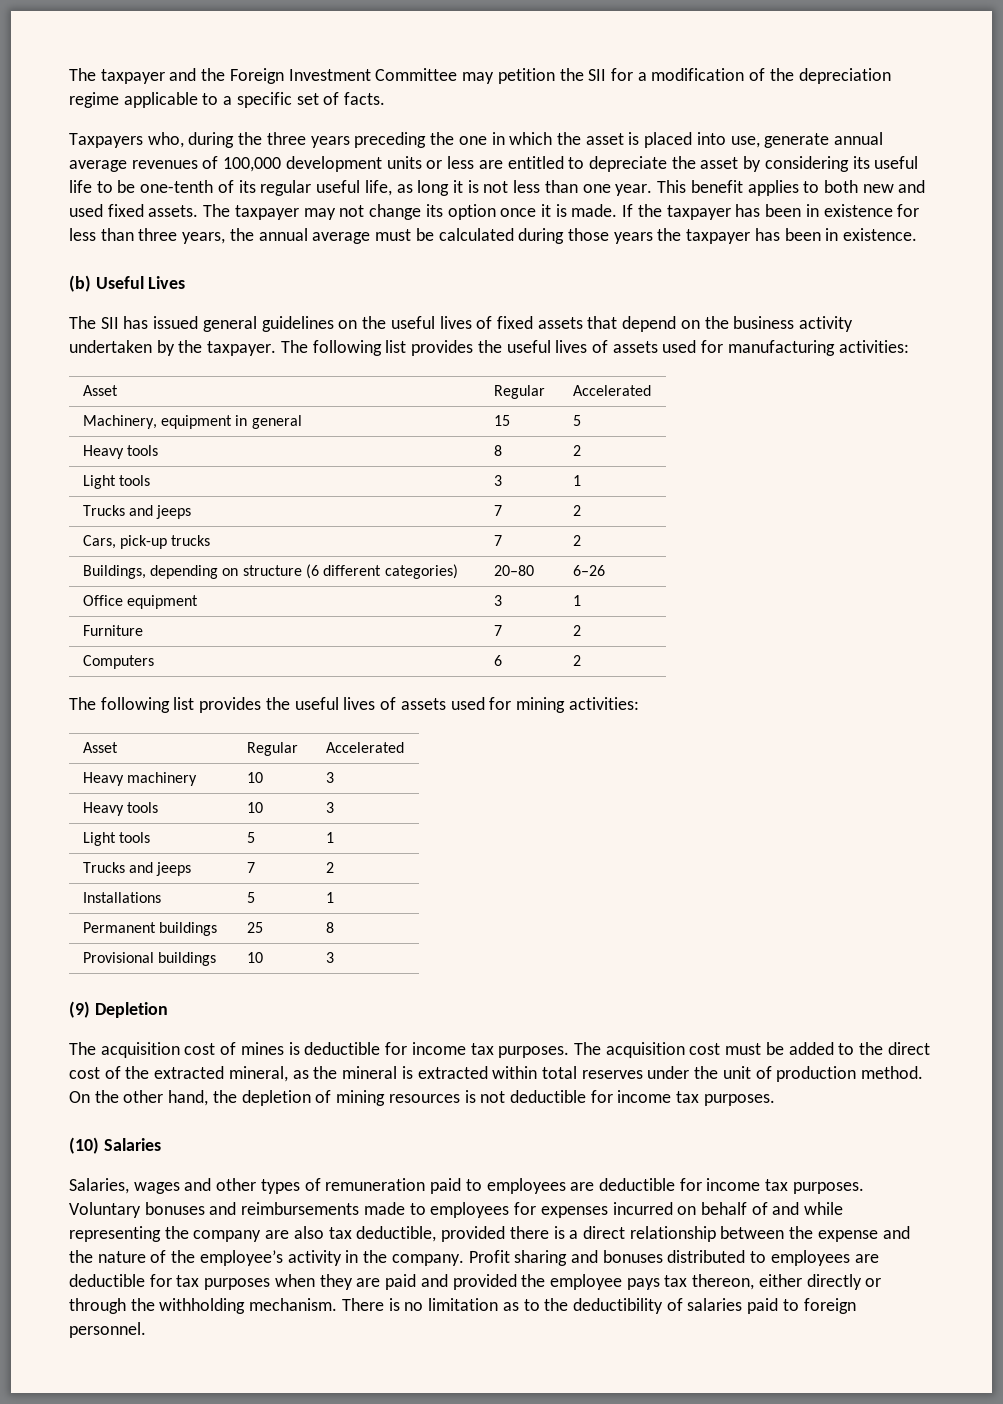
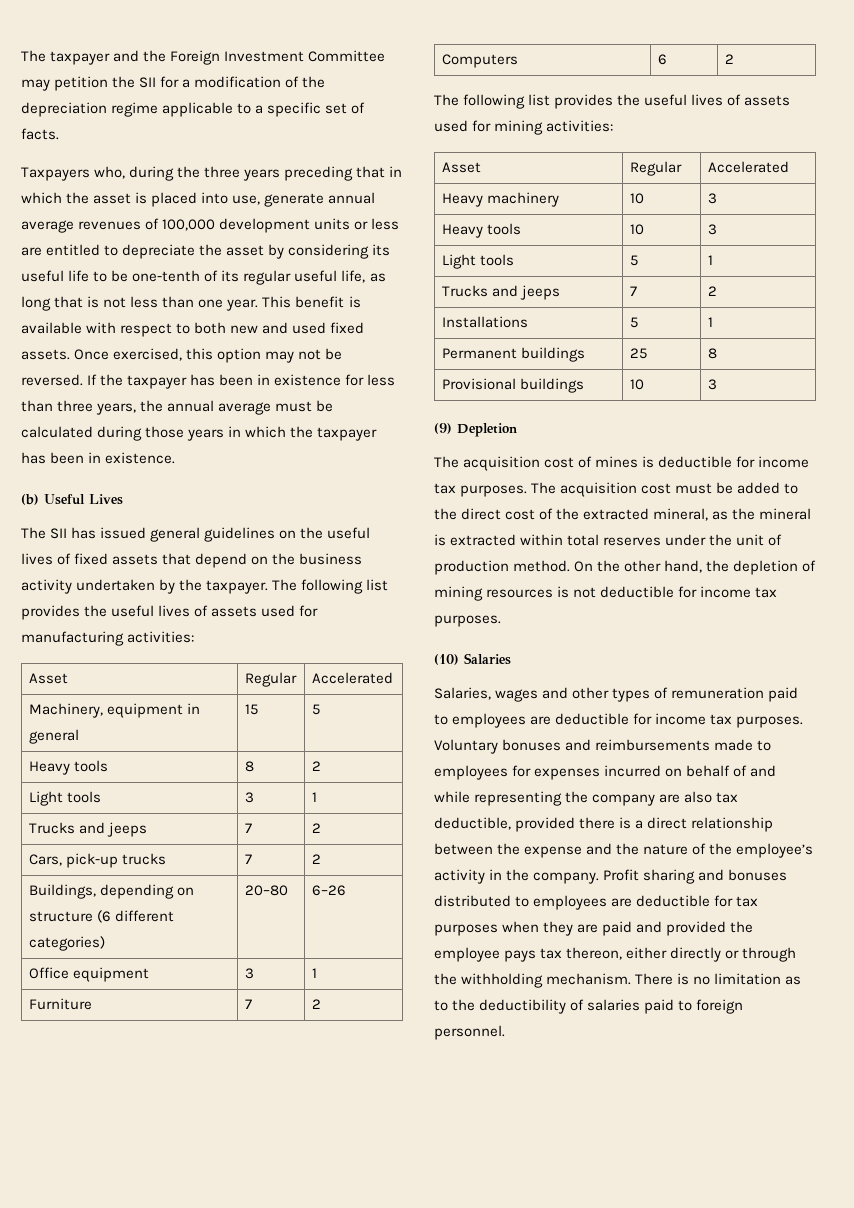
[430,132,487,145] the one -> [356,166,386,178] that
[452,180,463,193] it -> [54,296,84,308] that
[747,180,799,196] applies -> [348,296,361,308] [21,322,173,337] is available with respect
[203,204,618,220] The taxpayer may not change its option once it is made. -> [74,348,343,363] [21,374,83,386] Once exercised, this option may not be reversed.
(653, 238) none -> [228,426,287,438] in which

